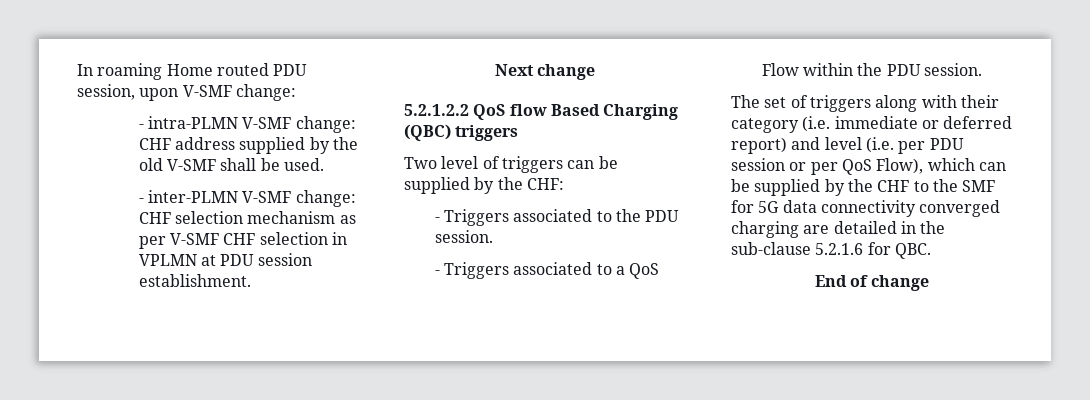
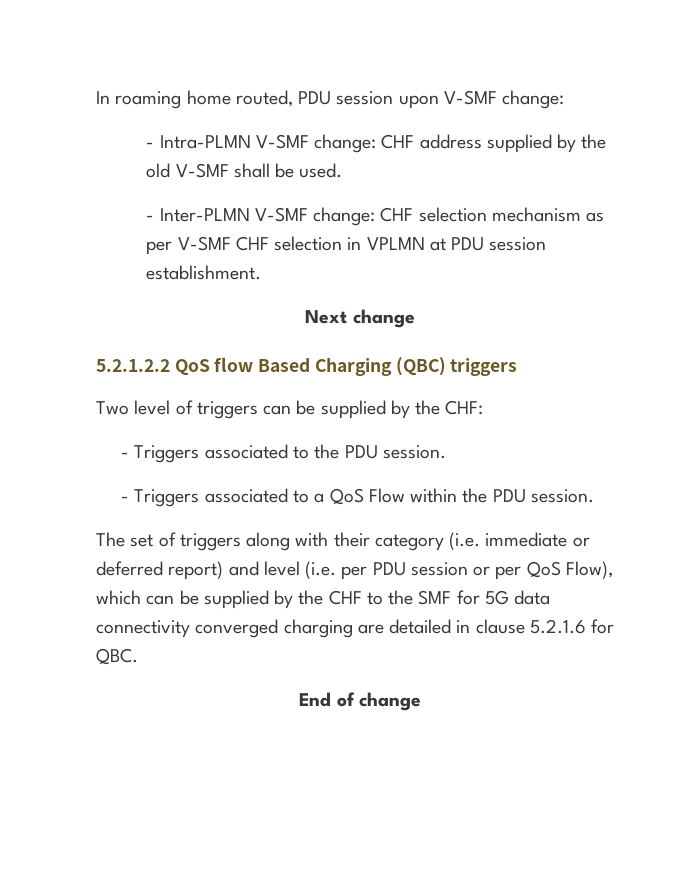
[166,63,308,76] [77,84,135,100] Home routed PDU session, -> [186,90,394,107] home routed, PDU session
[147,116,238,129] intra-PLMN -> [159,135,251,149] Intra-PLMN
[147,190,238,203] inter-PLMN -> [159,208,250,222] Inter-PLMN
[920,221,946,234] [731,242,811,255] the sub-clause -> [475,619,525,634] clause

